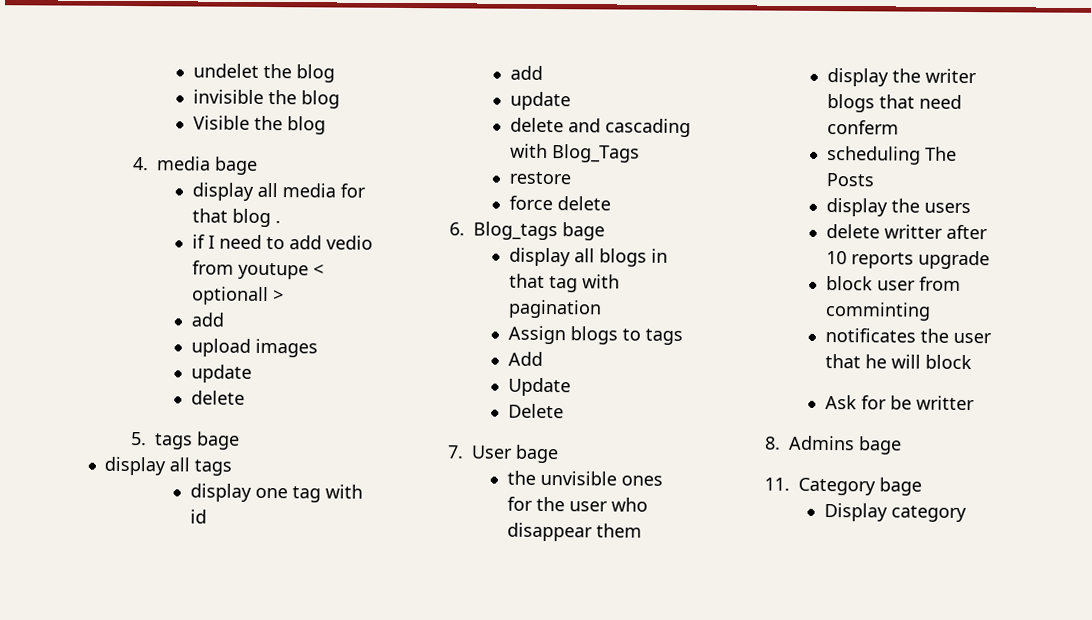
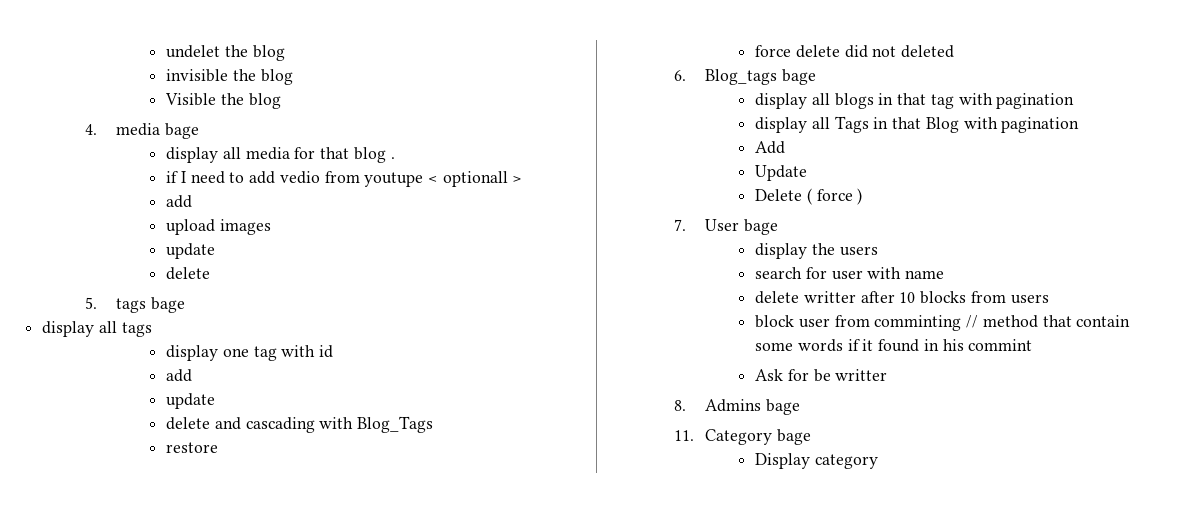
(611, 203) none -> [844,45,955,58] did not deleted
[507,325,683,345] Assign blogs to tags -> [755,116,1080,133] display all Tags in that Blog with pagination
(564, 411) none -> [806,188,863,205] ( force )
[506,470,663,486] [506,496,648,512] [506,522,642,542] [826,68,977,87] [826,94,962,113] [826,120,899,135] [826,146,957,165] [825,173,874,187] [825,197,971,217] the unvisible ones for the user who disappear them // display the writer blogs that need conferm // scheduling The Posts // display the users -> [755,243,878,259] [755,267,945,280] display the users // search for user with name
[850,250,990,270] reports upgrade -> [920,291,1049,304] blocks from users
[824,327,992,344] [824,353,972,370] // notificates the user that he will block -> [966,315,1131,328] [755,339,1033,352] // method that contain some words if it found in his commint

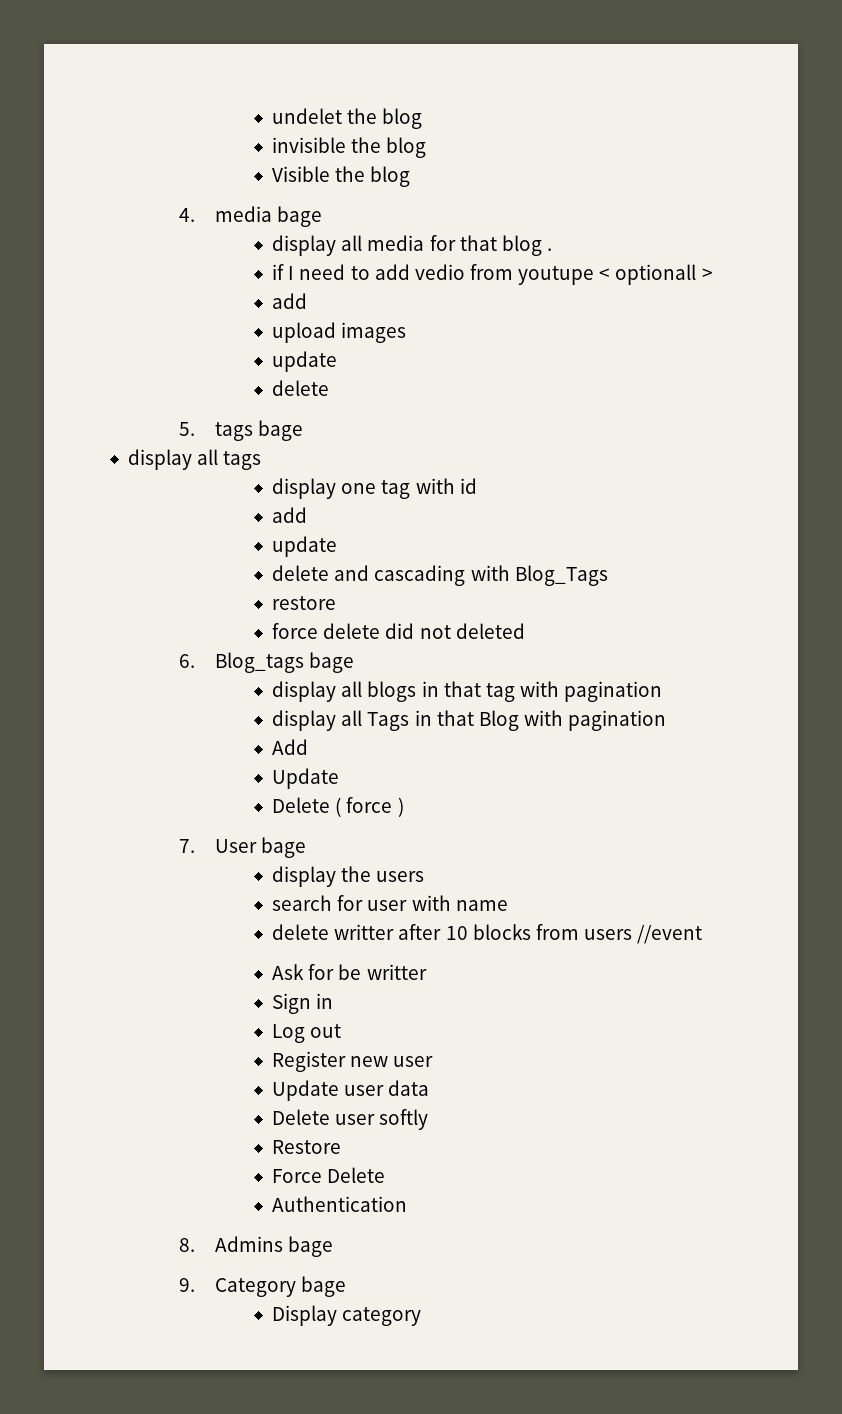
[755,315,1131,331] [755,339,1033,352] [755,369,888,382] // block user from comminting // method that contain some words if it found in his commint // Ask for be writter -> [637,925,703,944] [272,964,427,980] [272,993,334,1014] [272,1024,342,1043] [272,1051,434,1072] [272,1080,430,1101] [272,1109,429,1130] [272,1140,342,1154] [272,1167,386,1183] [272,1196,408,1212] //event // Ask for be writter // Sign in // Log out // Register new user // Update user data // Delete user softly // Restore // Force Delete // Authentication
[673,430,694,441] 11. -> [179,1278,196,1292] 9.

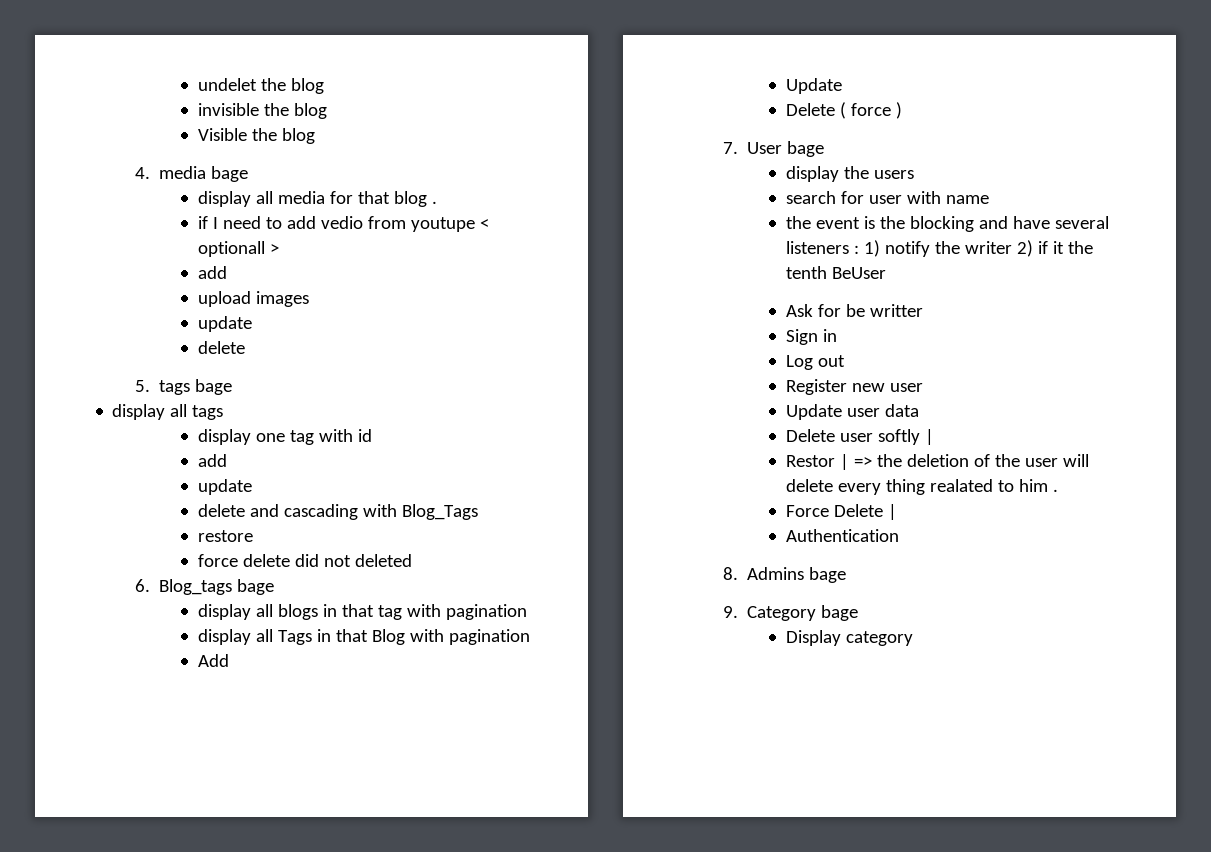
[272,924,703,944] delete writter after 10 blocks from users //event -> [786,216,1109,232] [786,240,1093,257] [786,266,887,279] the event is the blocking and have several listeners : 1) notify the writer 2) if it the tenth BeUser
[272,1140,342,1154] // Restore -> [924,429,934,445] [786,454,1089,470] [786,479,1058,495] | // Restor | => the deletion of the user will delete every thing realated to him .
(386, 1175) none -> [887,504,897,520] |

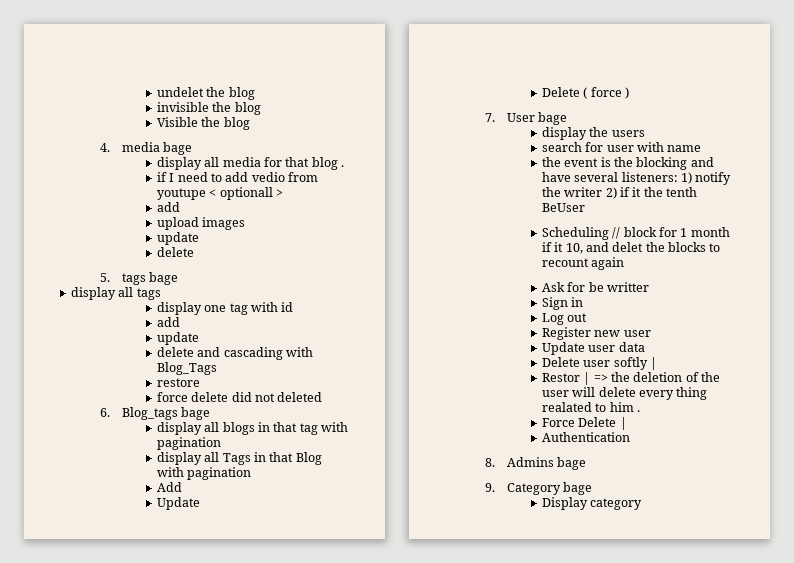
[786,241,860,254] listeners : -> [621,172,678,182] listeners:
(887, 273) none -> [541,227,730,240] [541,242,721,254] [541,257,625,270] // Scheduling // block for 1 month if it 10, and delet the blocks to recount again

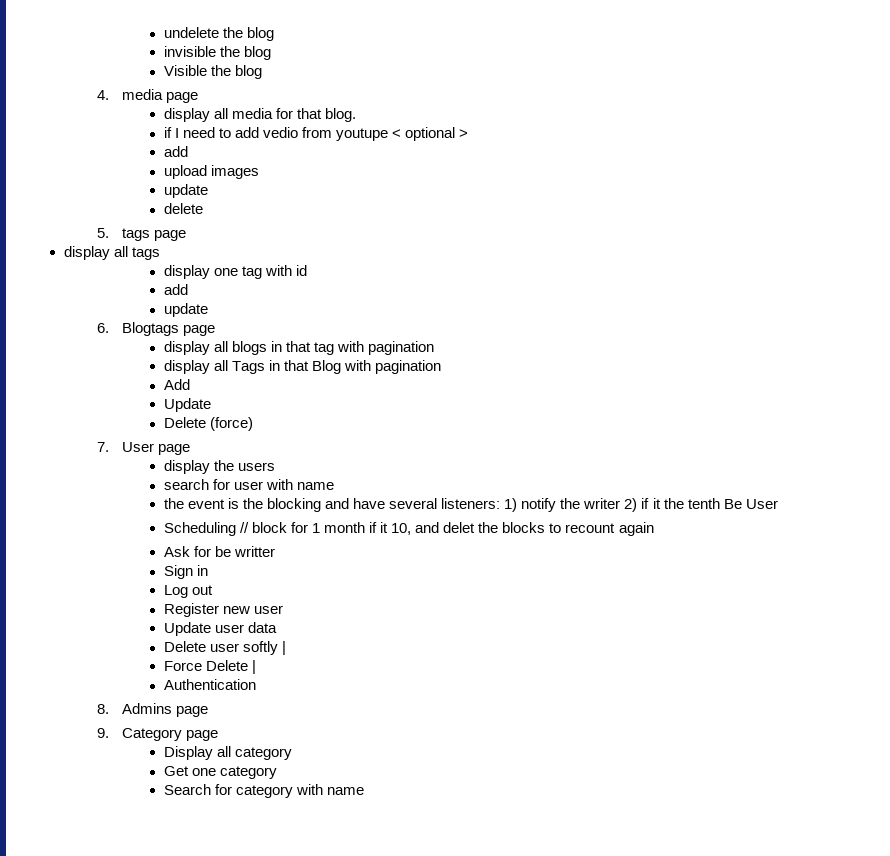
[156,87,204,97] undelet -> [163,27,219,38] undelete
[162,142,192,155] bage -> [166,92,199,103] page
[311,157,345,170] blog . -> [325,108,357,122] blog.
[219,187,273,200] optionall -> [405,127,456,141] optional
[148,272,178,285] bage -> [154,230,187,241] page
[156,347,313,360] [156,362,217,375] [156,378,200,387] [156,392,323,402] // delete and cascading with Blog_Tags // restore // force delete did not deleted -> (208, 310) none
[121,407,210,420] Blog_tags bage -> [122,322,216,336] Blogtags page
[583,87,629,99] ( force ) -> [209,417,253,431] (force)
[537,112,567,125] bage -> [158,444,191,455] page
[541,203,585,212] BeUser -> [723,499,778,509] Be User
[541,372,721,385] [541,387,708,400] [541,402,640,412] // Restor | => the deletion of the user will delete every thing realated to him . -> (286, 648) none
[556,457,586,470] bage -> [176,706,209,717] page
[562,482,592,495] bage -> [186,730,219,741] page
[590,498,643,510] category -> [216,746,292,760] [163,766,277,779] [163,784,364,798] all category // Get one category // Search for category with name

